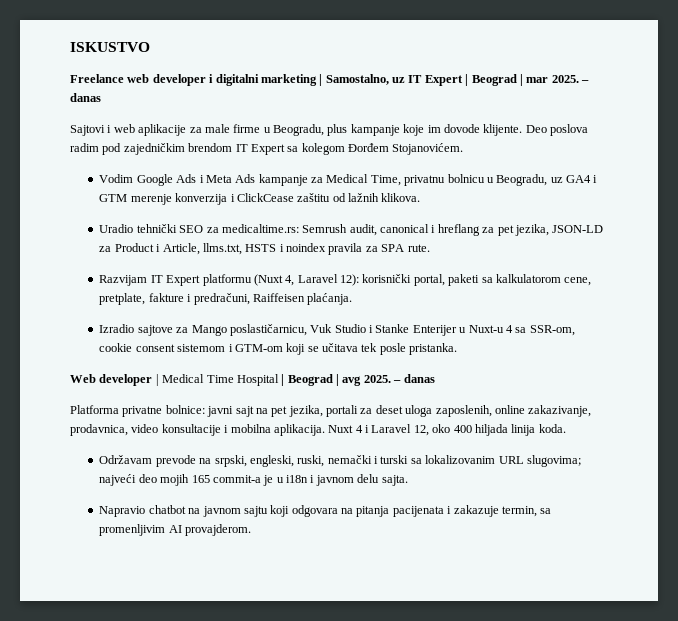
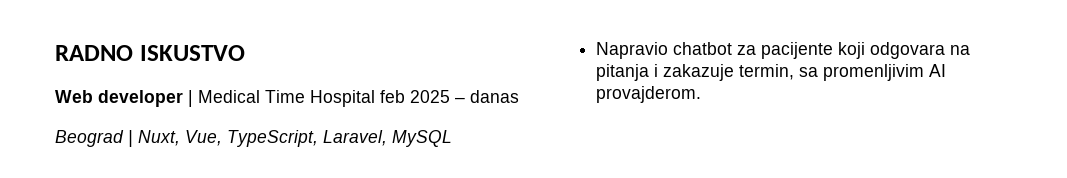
(70, 47) none -> [55,45,133,61] RADNO
[70,74,589,86] [70,93,101,102] [70,124,588,136] [70,143,464,155] [99,174,598,186] [99,193,421,205] [99,224,604,236] [99,243,430,255] [99,274,592,286] [99,293,353,305] [99,324,575,336] [99,343,458,355] // Freelance web developer i digitalni marketing | Samostalno, uz IT Expert | Beograd | mar 2025. – danas // Sajtovi i web aplikacije za male firme u Beogradu, plus kampanje koje im dovode klijente. Deo poslova radim pod zajedničkim brendom IT Expert sa kolegom Đorđem Stojanovićem. // Vodim Google Ads i Meta Ads kampanje za Medical Time, privatnu bolnicu u Beogradu, uz GA4 i GTM merenje konverzija i ClickCease zaštitu od lažnih klikova. // Uradio tehnički SEO za medicaltime.rs: Semrush audit, canonical i hreflang za pet jezika, JSON-LD za Product i Article, llms.txt, HSTS i noindex pravila za SPA rute. // Razvijam IT Expert platformu (Nuxt 4, Laravel 12): korisnički portal, paketi sa kalkulatorom cene, pretplate, fakture i predračuni, Raiffeisen plaćanja. // Izradio sajtove za Mango poslastičarnicu, Vuk Studio i Stanke Enterijer u Nuxt-u 4 sa SSR-om, cookie consent sistemom i GTM-om koji se učitava tek posle pristanka. -> (245, 53) none
[281,374,435,386] [70,405,592,417] [70,424,566,436] [99,455,581,467] [99,474,408,486] | Beograd | avg 2025. – danas // Platforma privatne bolnice: javni sajt na pet jezika, portali za deset uloga zaposlenih, online zakazivanje, prodavnica, video konsultacije i mobilna aplikacija. Nuxt 4 i Laravel 12, oko 400 hiljada linija koda. // Održavam prevode na srpski, engleski, ruski, nemački i turski sa lokalizovanim URL slugovima; najveći deo mojih 165 commit-a je u i18n i javnom delu sajta. -> [380,90,519,103] [55,130,452,147] feb 2025 – danas // Beograd | Nuxt, Vue, TypeScript, Laravel, MySQL
[188,506,268,517] na javnom sajtu -> [736,42,833,59] za pacijente
[392,506,444,517] pacijenata -> (649, 72) none

